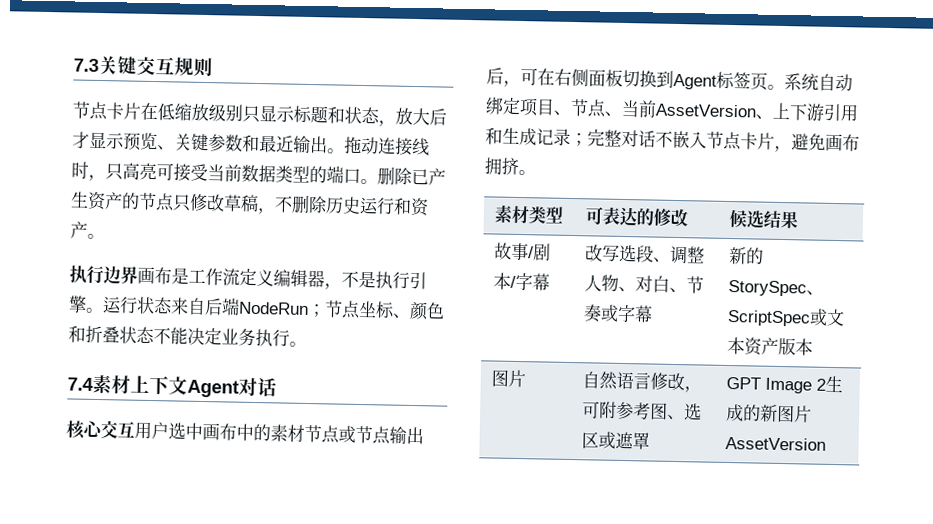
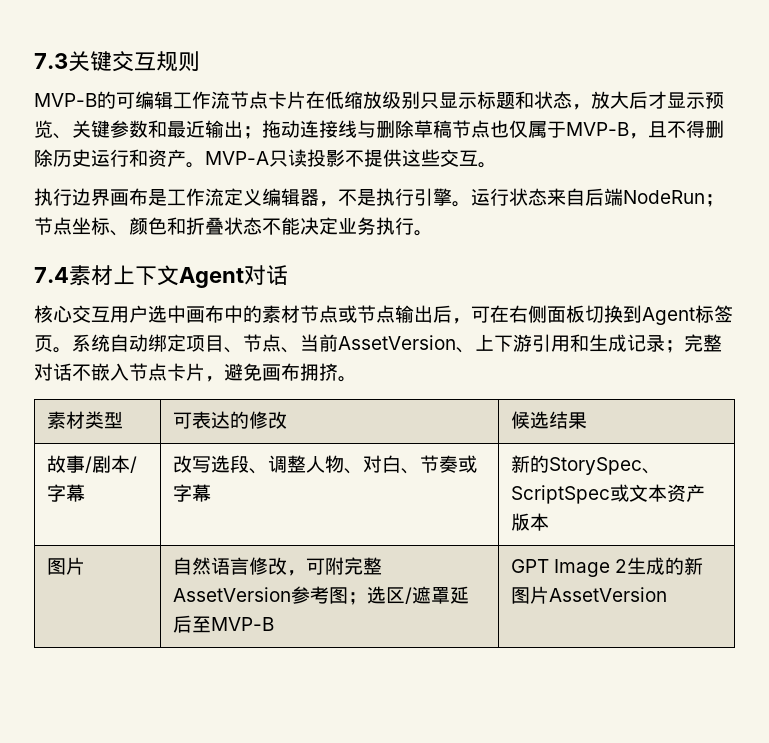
(213, 67) none -> [34,91,230,110] MVP-B的可编辑工作流
[327,148,345,154] 。 -> [243,126,262,139] ；
[71,161,446,186] [70,191,293,215] 时，只高亮可接受当前数据类型的端口。删除已产生资产的节点只修改草稿，不 -> [357,120,705,139] 与删除草稿节点也仅属于MVP-B，且不得
(105, 236) none -> [205,149,497,168] MVP-A只读投影不提供这些交互。
[616,401,703,421] [581,431,617,449] 参考图、选区或 -> [344,557,383,575] [173,586,413,605] 完整AssetVersion参考图；选区/
(651, 441) none -> [450,586,470,604] [173,615,275,633] 延后至MVP-B

